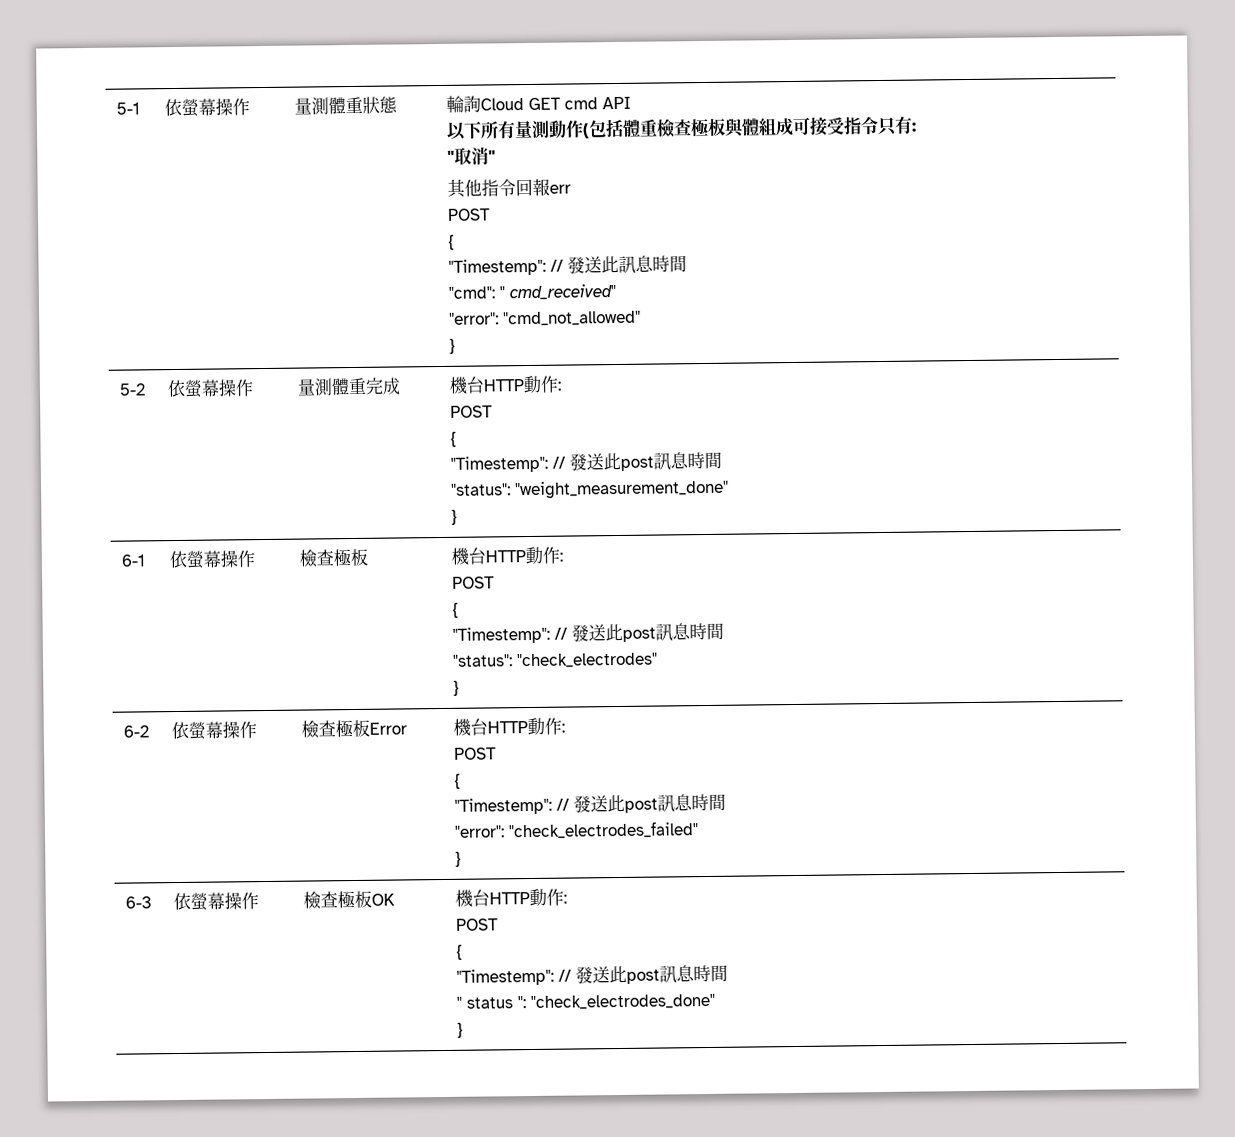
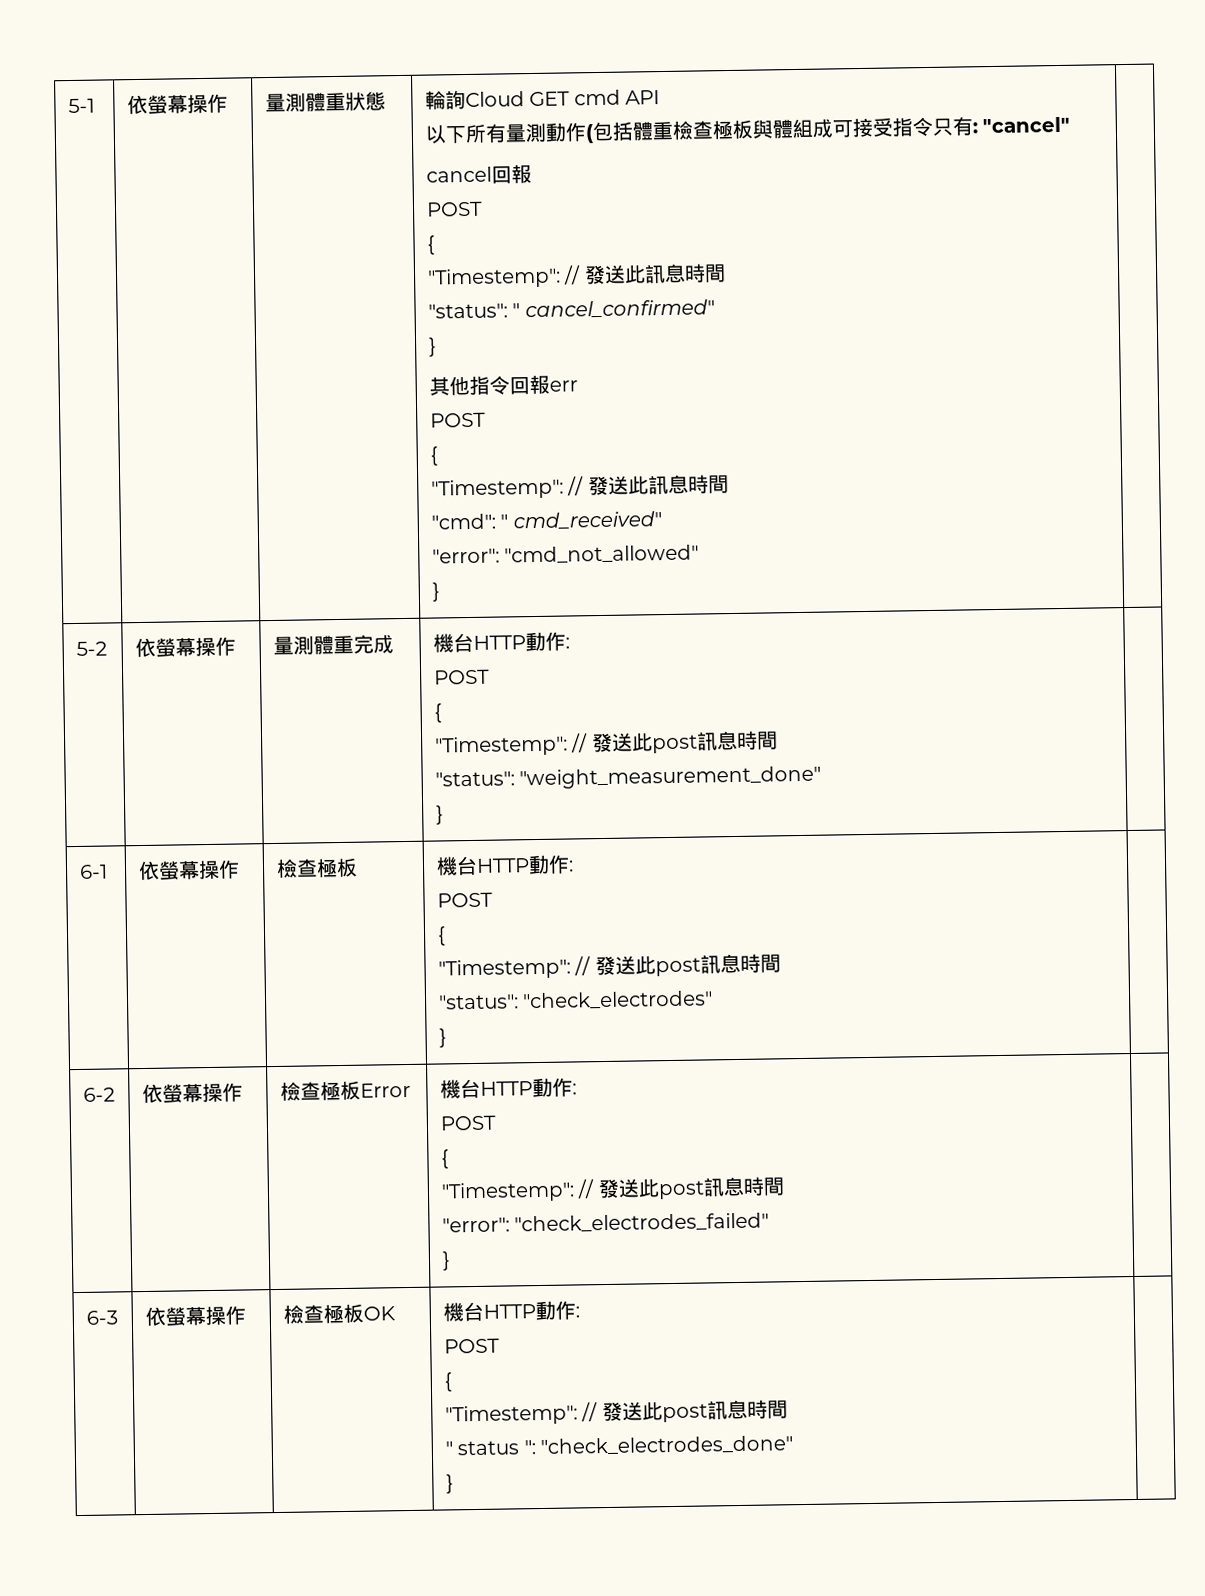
[446,146,496,165] // "取消" -> [982,116,1071,134] [425,164,532,184] [425,201,483,217] [426,235,435,255] [426,263,726,289] [427,299,715,319] [427,337,437,357] "cancel" // cancel回報 // POST // { // "Timestemp": // 發送此訊息時間 // "status": " cancel_confirmed" // }

